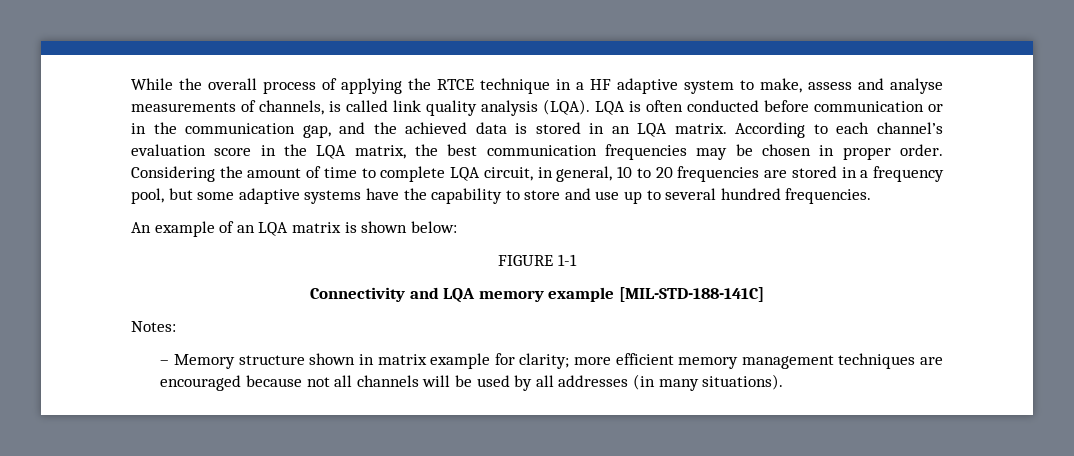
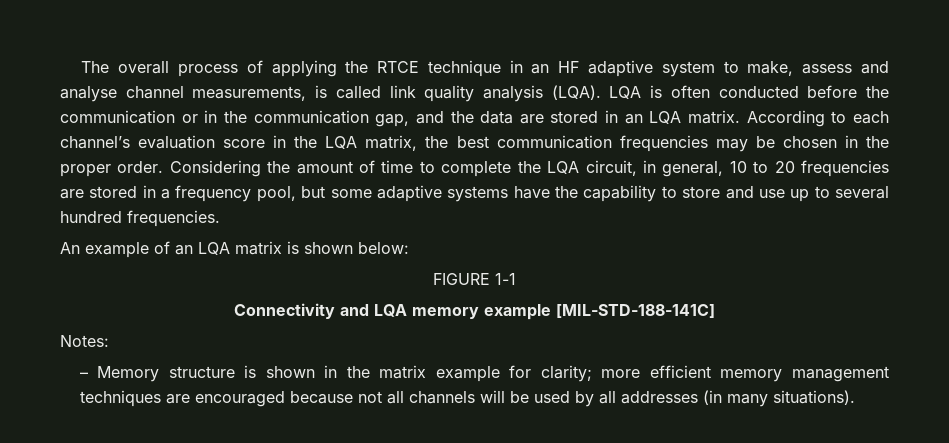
[131,78,202,90] While the -> [81,61,110,73] The
[576,82,584,90] a -> [531,64,550,74] an
[131,100,324,115] measurements of channels, -> [125,86,307,101] channel measurements,
(809, 106) none -> [865,86,889,98] the
[405,122,528,134] achieved data is -> [480,111,544,124] data are
(835, 150) none -> [866,136,890,148] the
(446, 174) none -> [517,161,541,173] the
(305, 360) none -> [244,365,257,378] is
(374, 359) none -> [346,366,370,378] the

